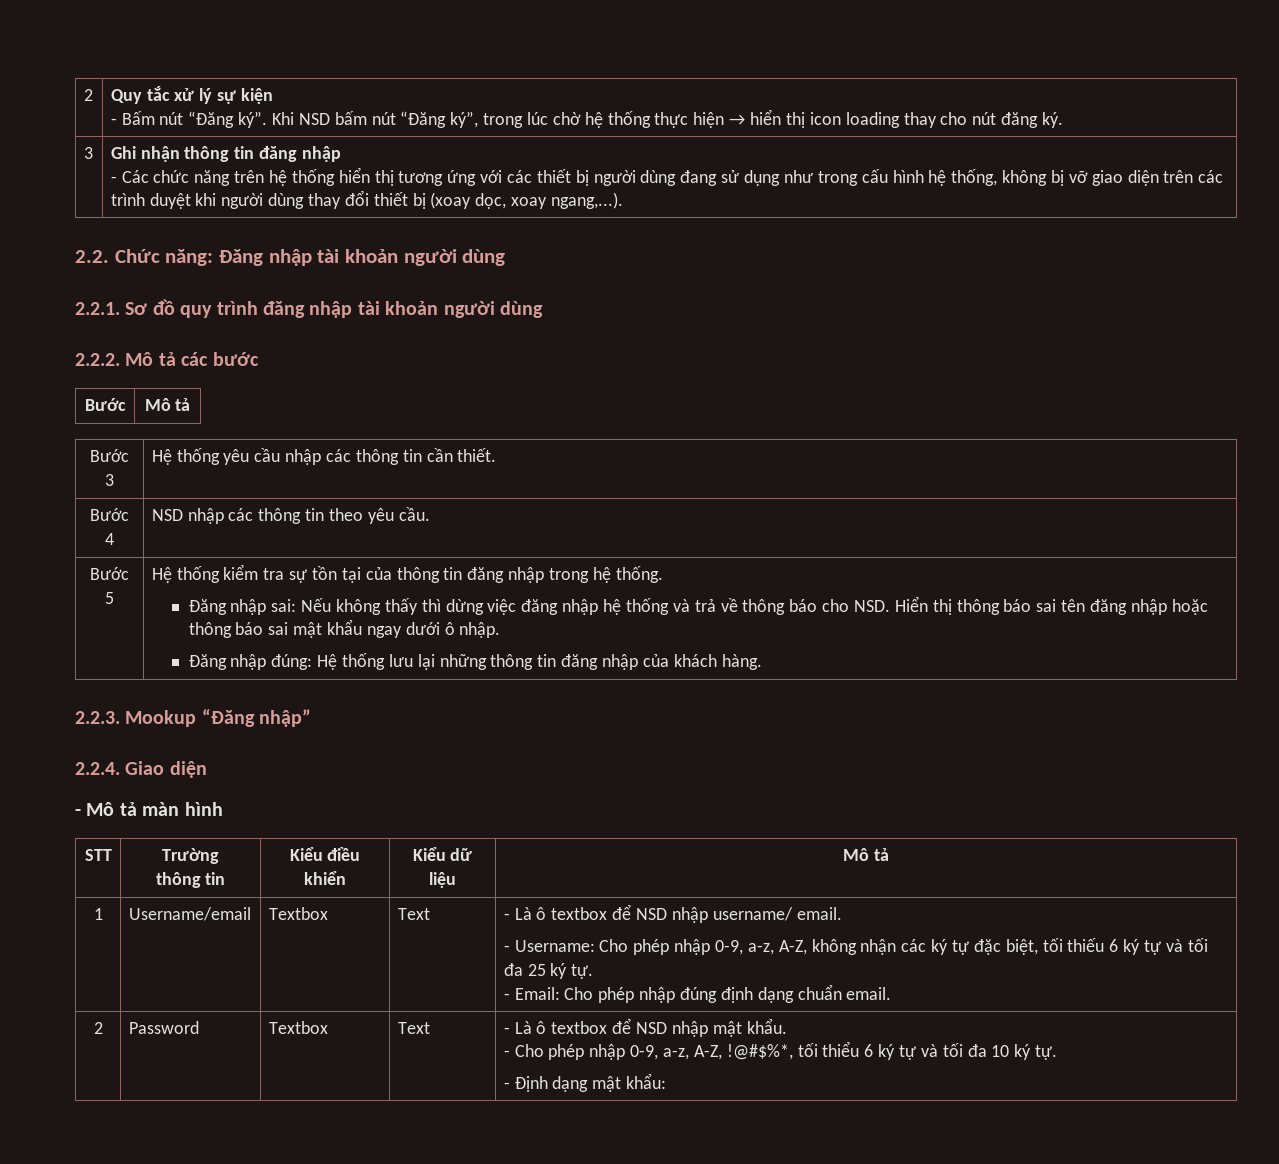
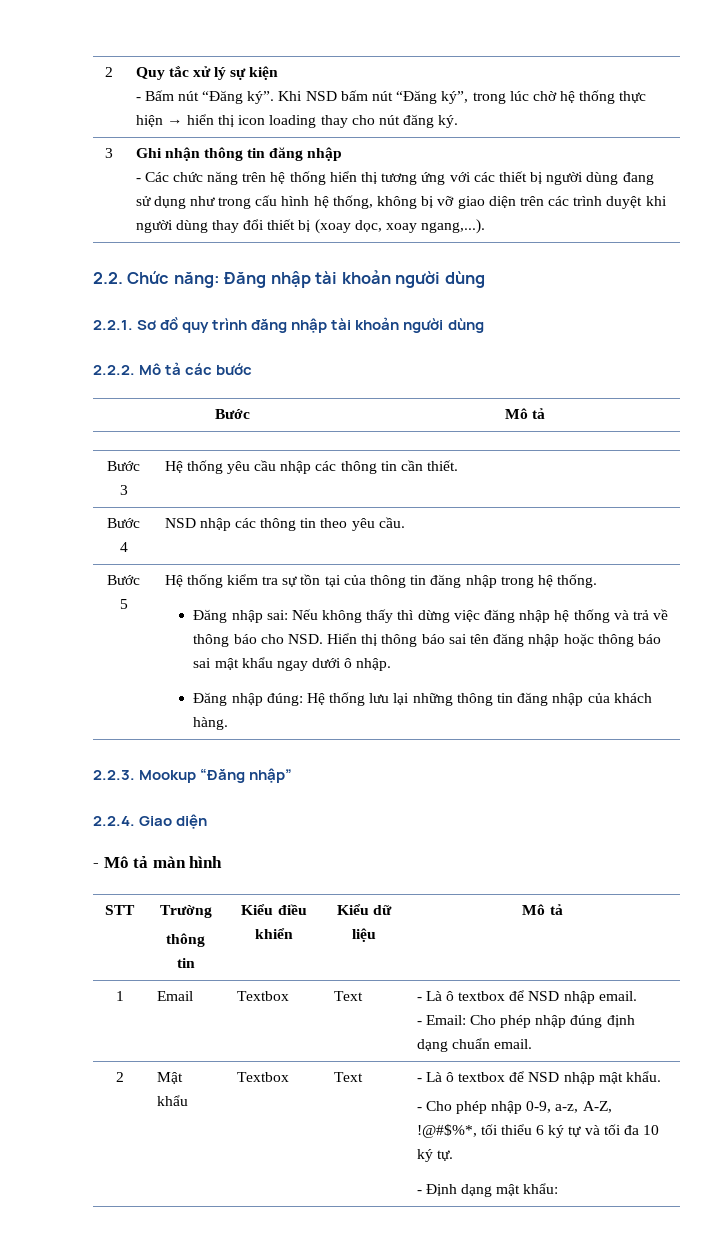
[128,907,251,921] [268,907,328,920] [397,908,430,920] [503,904,842,923] [503,938,1208,955] [503,963,594,979] Username/email | Textbox | Text | - Là ô textbox để NSD nhập username/ email. // - Username: Cho phép nhập 0-9, a-z, A-Z, không nhận các ký tự đặc biệt, tối thiếu 6 ký tự và tối đa 25 ký tự. -> [156,991,193,1001] [236,991,289,1001] [333,991,363,1001] [416,990,637,1004] Email | Textbox | Text | - Là ô textbox để NSD nhập email.
[128,1021,199,1034] Password -> [156,1072,183,1084] [156,1095,188,1106] Mật khẩu

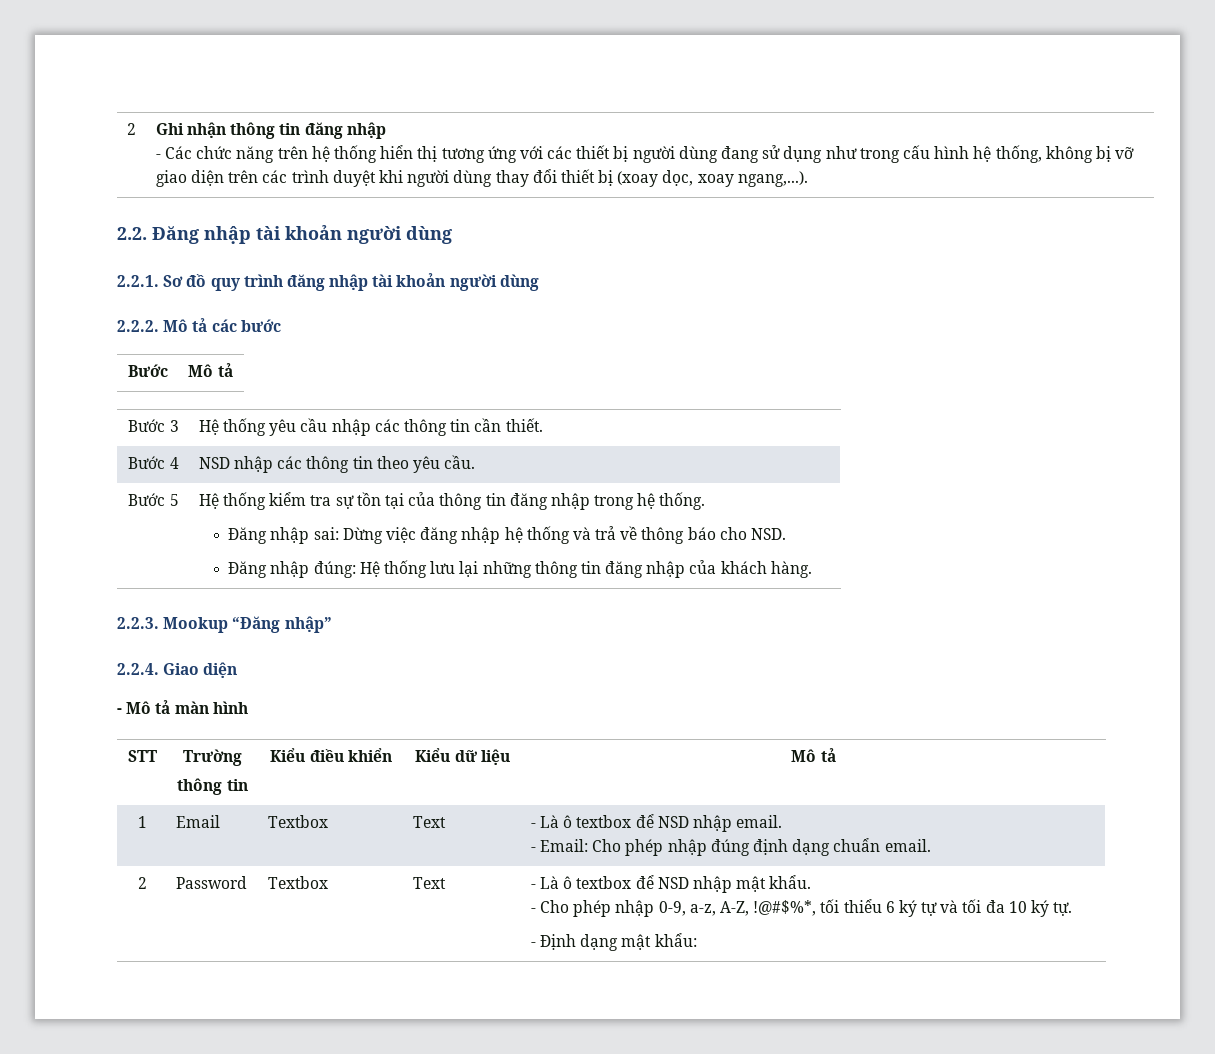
[104,67,113,77] [135,66,279,80] [135,90,647,104] [135,114,459,128] [104,148,113,158] 2 | Quy tắc xử lý sự kiện // - Bấm nút “Đăng ký”. Khi NSD bấm nút “Đăng ký”, trong lúc chờ hệ thống thực hiện → hiển thị icon loading thay cho nút đăng ký. // 3 -> [126,123,136,135] 2
[127,271,220,288] Chức năng: -> (147, 233) none
[291,609,450,623] Nếu không thấy thì dừng -> [342,527,383,544] Dừng
[327,633,661,647] [193,657,392,671] Hiển thị thông báo sai tên đăng nhập hoặc thông báo sai mật khẩu ngay dưới ô nhập. -> (787, 534) none
[156,1072,183,1084] [156,1095,188,1106] Mật khẩu -> [175,876,247,889] Password

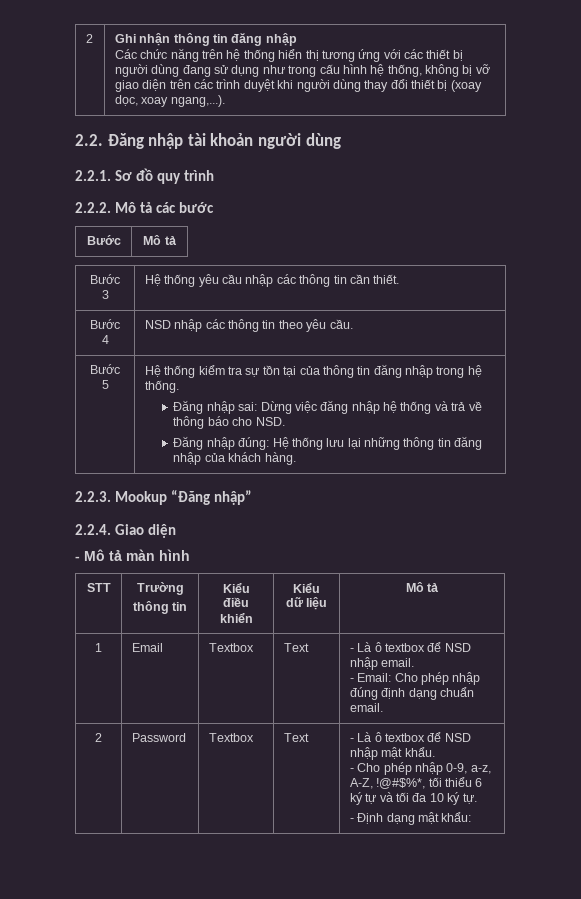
[155,154,161,159] - -> (297, 39) none
[286,273,539,291] đăng nhập tài khoản người dùng -> (215, 175) none

